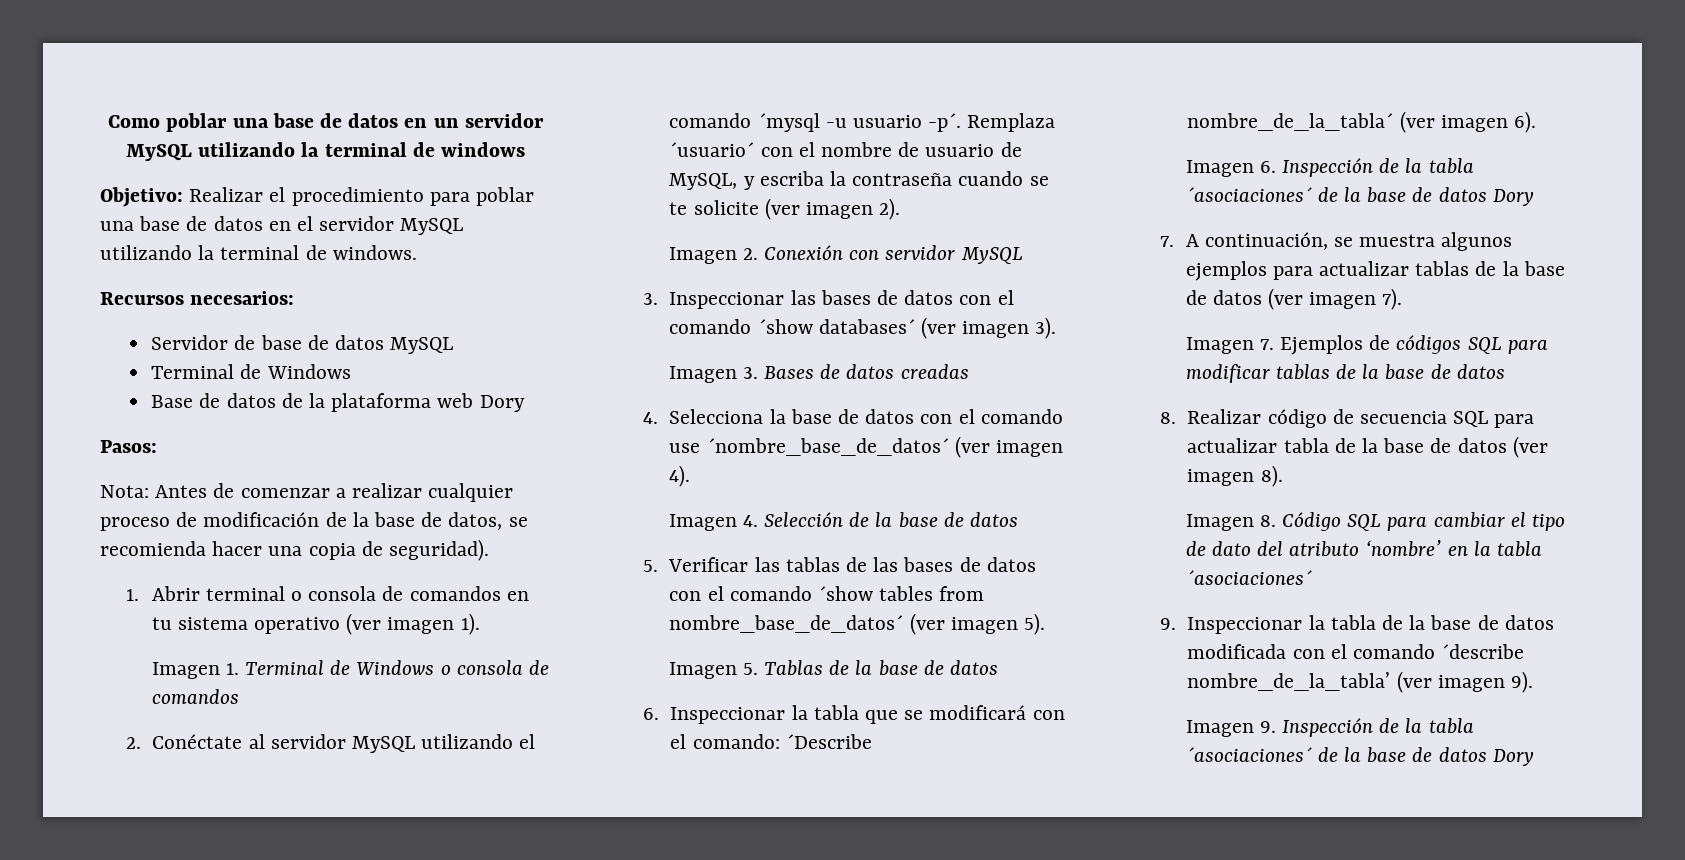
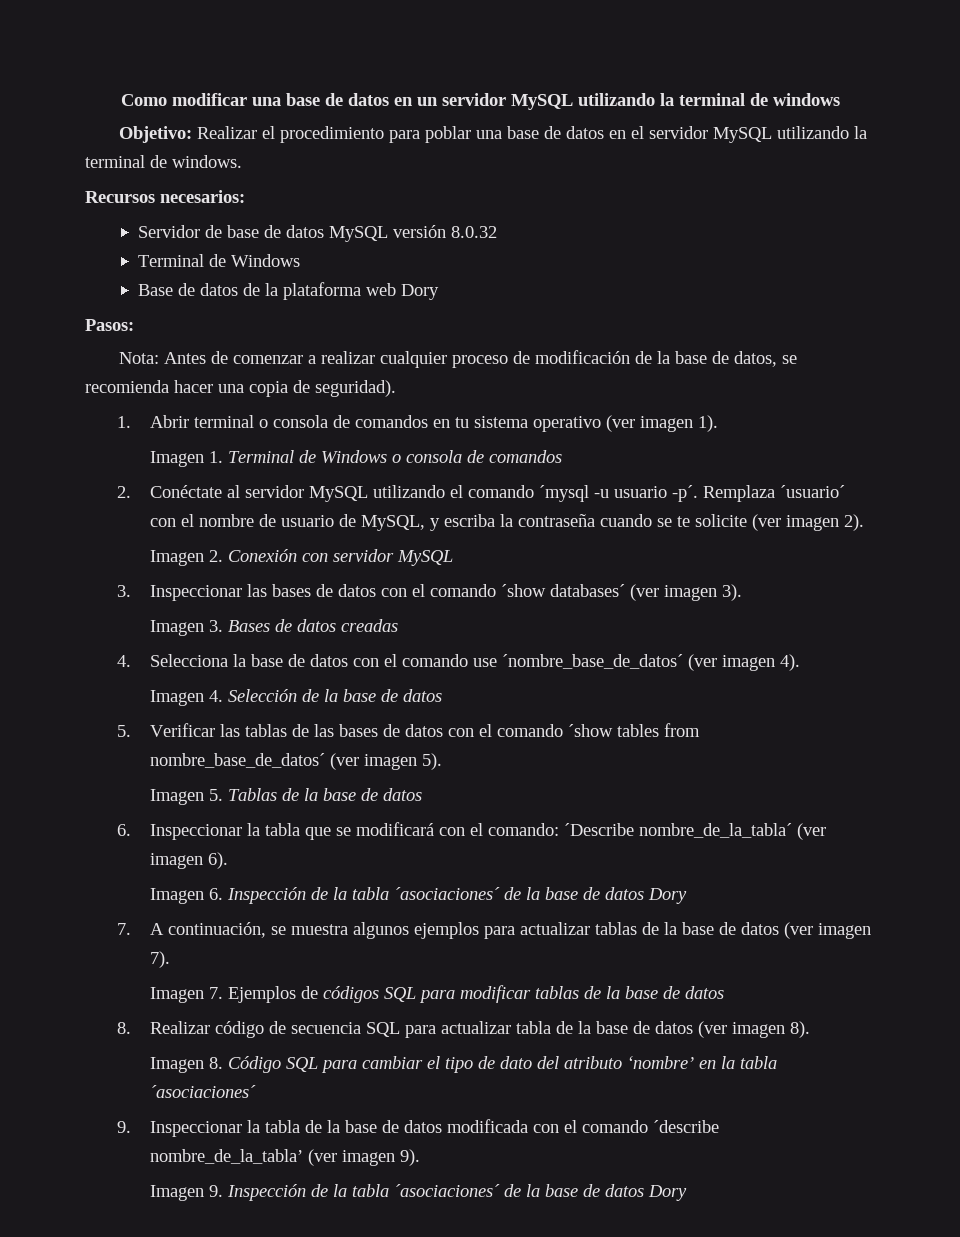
[166,113,228,132] poblar -> [171,93,247,106] modificar
(454, 345) none -> [392,225,497,238] versión 8.0.32

